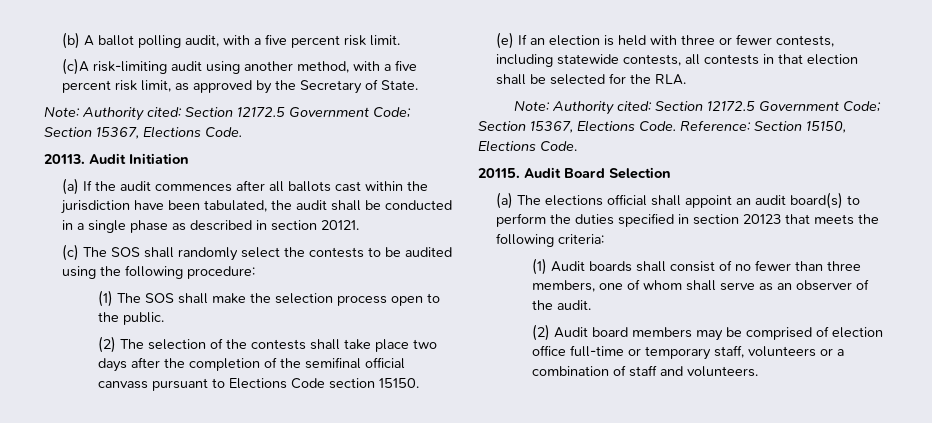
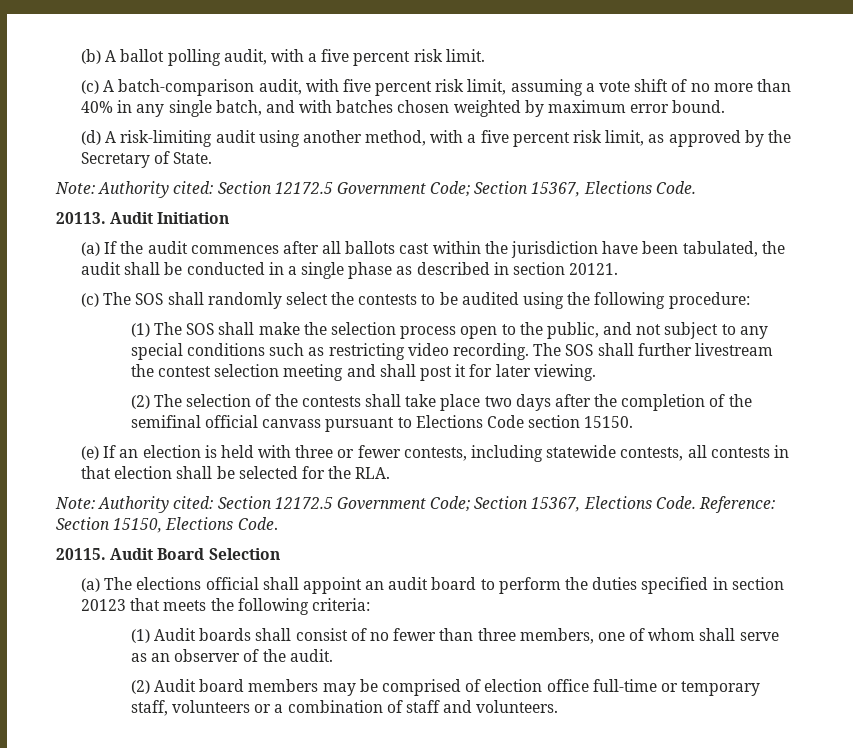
[61,58,89,75] (c)A -> [80,79,791,96] [80,100,726,117] [80,130,117,145] (c) A batch-comparison audit, with five percent risk limit, assuming a vote shift of no more than 40% in any single batch, and with batches chosen weighted by maximum error bound. // (d) A
[122,312,164,325] public. -> [546,322,768,339] [130,343,773,360] [130,364,596,381] public, and not subject to any special conditions such as restricting video recording. The SOS shall further livestream the contest selection meeting and shall post it for later viewing.
[789,192,843,209] board(s) -> [431,577,477,590] board

